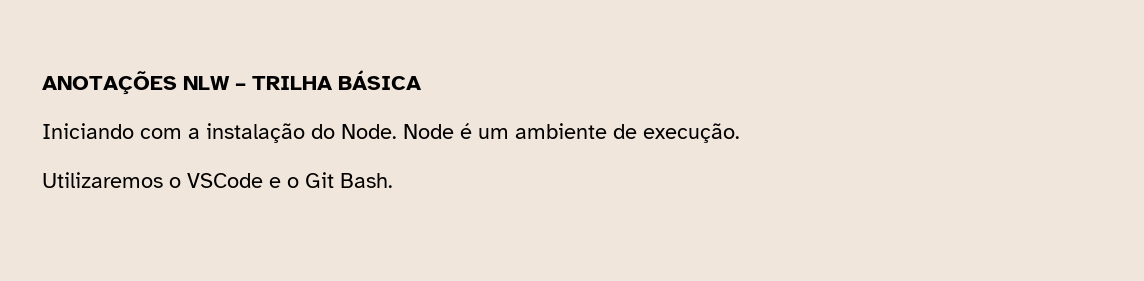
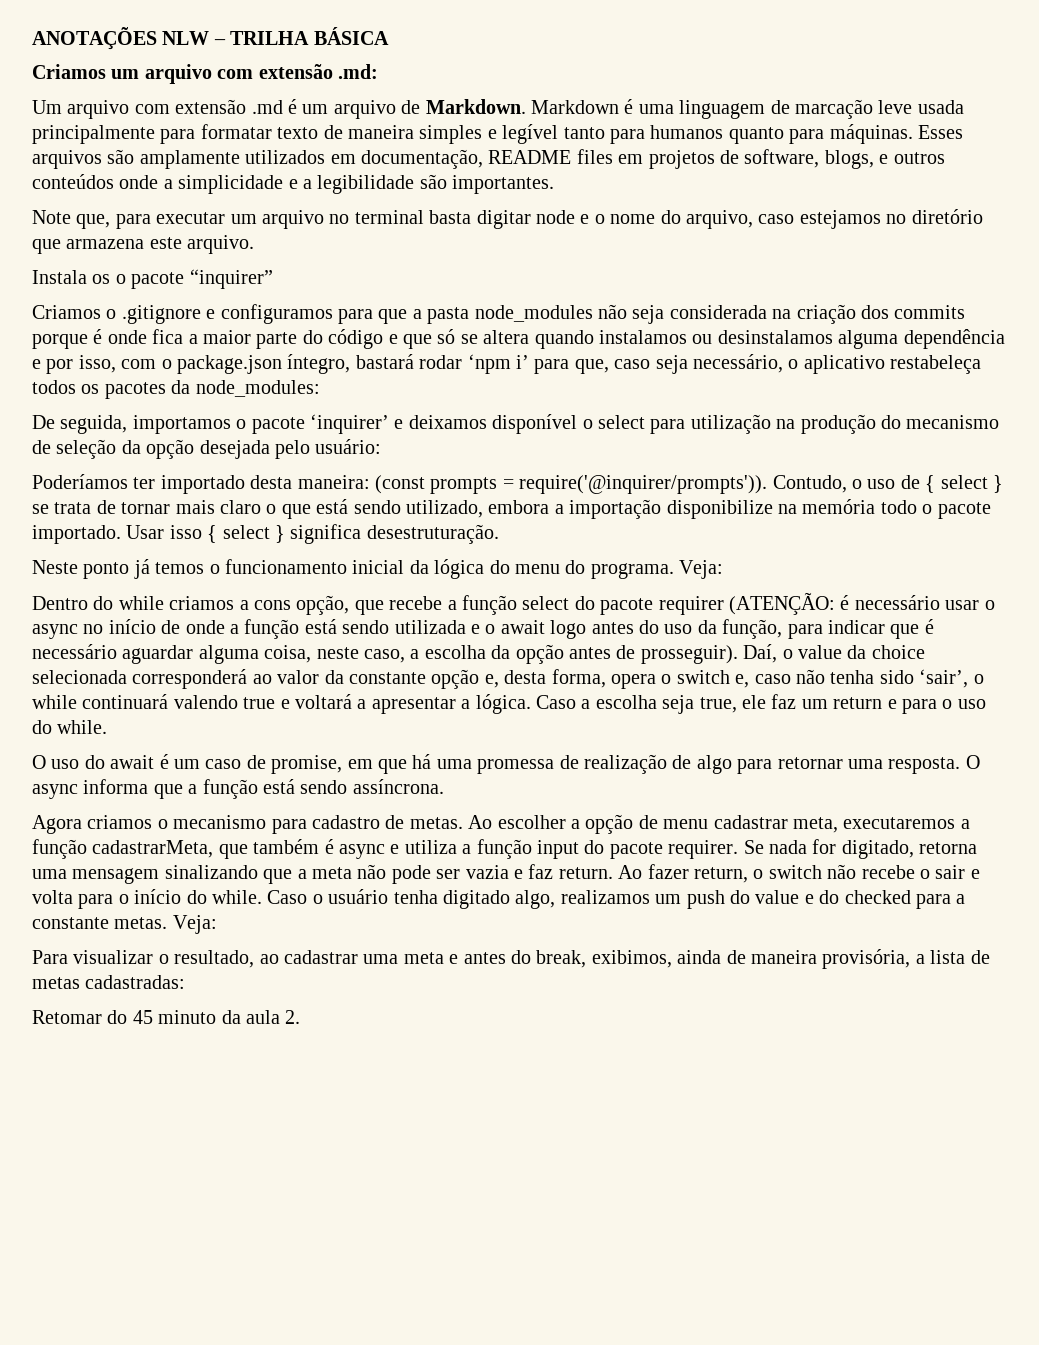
[42,123,740,143] [42,172,393,188] Iniciando com a instalação do Node. Node é um ambiente de execução. // Utilizaremos o VSCode e o Git Bash. -> [32,64,378,84] [32,99,964,119] [32,124,963,144] [32,149,945,169] [32,174,555,194] [32,209,983,229] [32,235,255,254] [32,269,273,289] [32,304,966,324] [32,329,1005,349] [32,354,982,374] [32,380,320,399] [32,414,1000,434] [32,439,382,459] [32,474,1003,494] [32,499,991,519] [32,524,499,544] [32,559,724,579] [32,592,995,615] [32,619,934,639] [32,644,925,664] [32,669,984,689] [32,694,986,714] [32,720,108,734] [32,754,980,774] [32,779,444,799] [32,814,970,834] [32,839,978,859] [32,864,980,884] [32,889,966,909] [32,915,217,934] [32,949,990,969] [32,975,186,989] [32,1010,301,1024] Criamos um arquivo com extensão .md: // Um arquivo com extensão .md é um arquivo de Markdown. Markdown é uma linguagem de marcação leve usada principalmente para formatar texto de maneira simples e legível tanto para humanos quanto para máquinas. Esses arquivos são amplamente utilizados em documentação, README files em projetos de software, blogs, e outros conteúdos onde a simplicidade e a legibilidade são importantes. // Note que, para executar um arquivo no terminal basta digitar node e o nome do arquivo, caso estejamos no diretório que armazena este arquivo. // Instala os o pacote “inquirer” // Criamos o .gitignore e configuramos para que a pasta node_modules não seja considerada na criação dos commits porque é onde fica a maior parte do código e que só se altera quando instalamos ou desinstalamos alguma dependência e por isso, com o package.json íntegro, bastará rodar ‘npm i’ para que, caso seja necessário, o aplicativo restabeleça todos os pacotes da node_modules: // De seguida, importamos o pacote ‘inquirer’ e deixamos disponível o select para utilização na produção do mecanismo de seleção da opção desejada pelo usuário: // Poderíamos ter importado desta maneira: (const prompts = require('@inquirer/prompts')). Contudo, o uso de { select } se trata de tornar mais claro o que está sendo utilizado, embora a importação disponibilize na memória todo o pacote importado. Usar isso { select } significa desestruturação. // Neste ponto já temos o funcionamento inicial da lógica do menu do programa. Veja: // Dentro do while criamos a cons opção, que recebe a função select do pacote requirer (ATENÇÃO: é necessário usar o async no início de onde a função está sendo utilizada e o await logo antes do uso da função, para indicar que é necessário aguardar alguma coisa, neste caso, a escolha da opção antes de prosseguir). Daí, o value da choice selecionada corresponderá ao valor da constante opção e, desta forma, opera o switch e, caso não tenha sido ‘sair’, o while continuará valendo true e voltará a apresentar a lógica. Caso a escolha seja true, ele faz um return e para o uso do while. // O uso do await é um caso de promise, em que há uma promessa de realização de algo para retornar uma resposta. O async informa que a função está sendo assíncrona. // Agora criamos o mecanismo para cadastro de metas. Ao escolher a opção de menu cadastrar meta, executaremos a função cadastrarMeta, que também é async e utiliza a função input do pacote requirer. Se nada for digitado, retorna uma mensagem sinalizando que a meta não pode ser vazia e faz return. Ao fazer return, o switch não recebe o sair e volta para o início do while. Caso o usuário tenha digitado algo, realizamos um push do value e do checked para a constante metas. Veja: // Para visualizar o resultado, ao cadastrar uma meta e antes do break, exibimos, ainda de maneira provisória, a lista de metas cadastradas: // Retomar do 45 minuto da aula 2.

